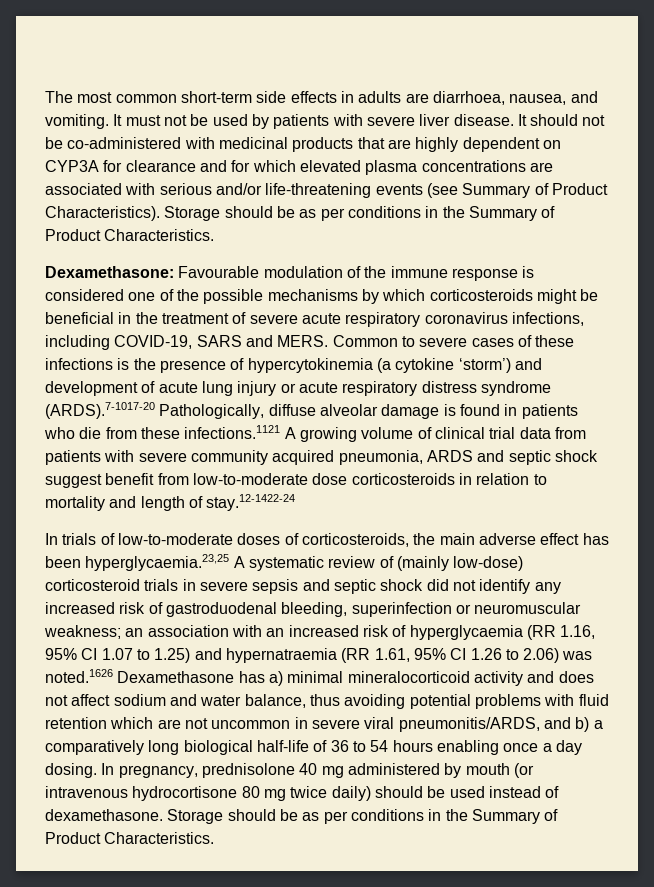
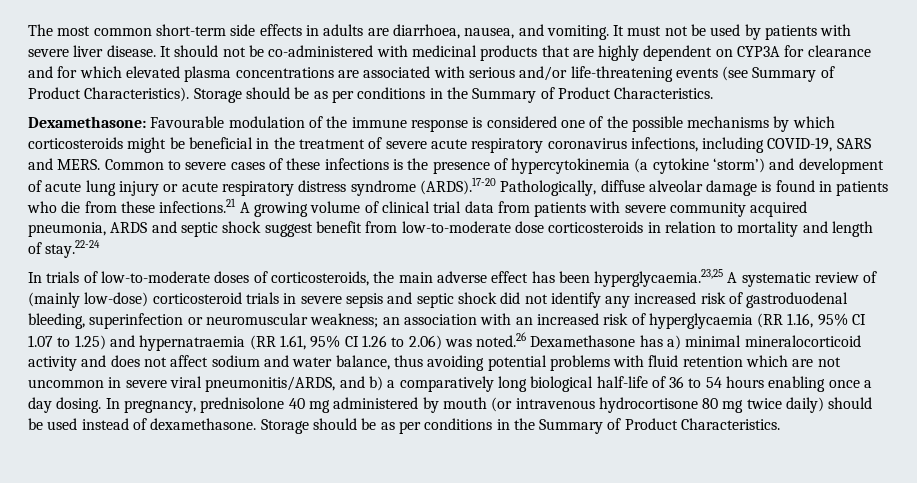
[45,402,155,419] (ARDS).7-1017-20 -> [419,177,496,195] (ARDS).17-20
[184,425,281,439] infections.1121 -> [159,198,237,213] infections.21
[206,494,296,511] stay.12-1422-24 -> [45,240,101,258] stay.22-24
[45,669,113,683] noted.1626 -> [476,332,527,347] noted.26

